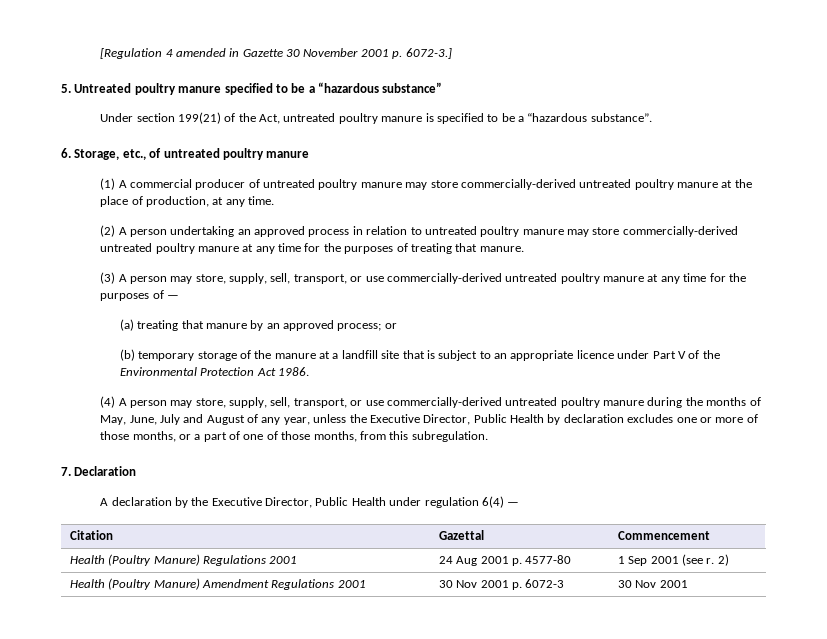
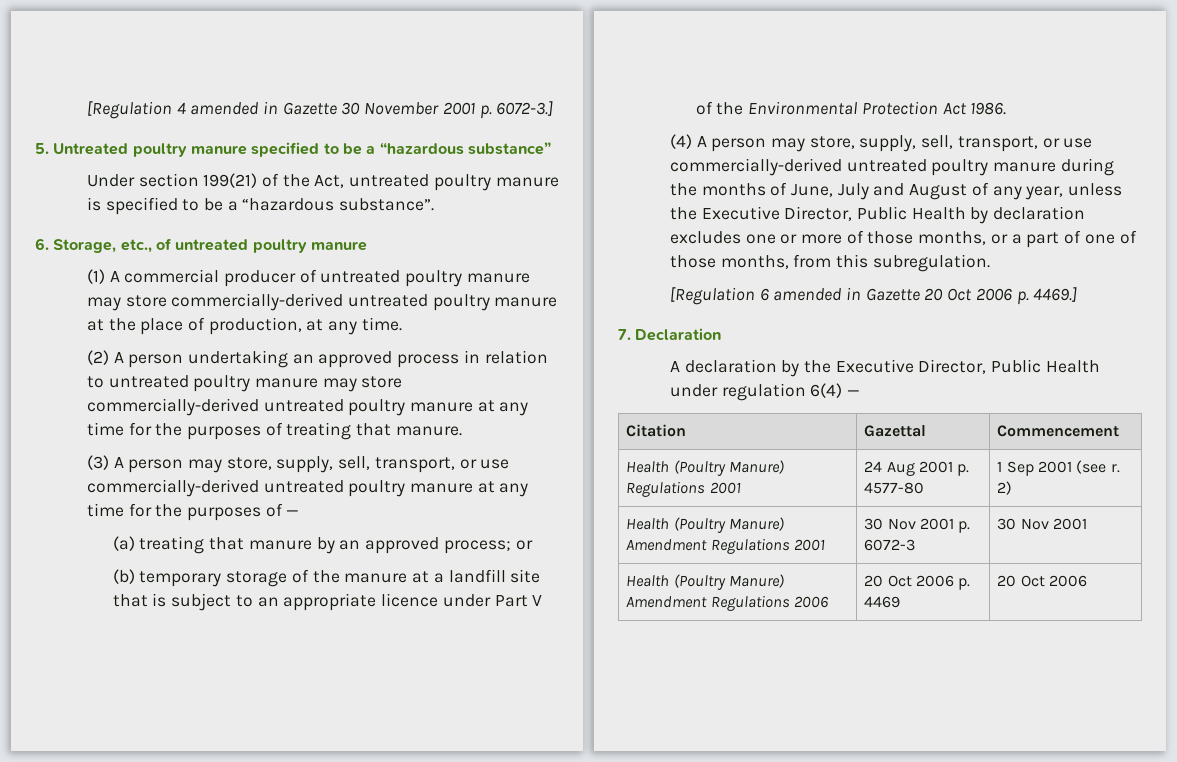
[100,415,127,425] May, -> (788, 189) none
(488, 436) none -> [669,287,1078,305] // [Regulation 6 amended in Gazette 20 Oct 2006 p. 4469.]
(688, 584) none -> [626,574,784,590] [626,595,829,611] [864,575,971,590] [864,596,901,608] [997,575,1087,587] // Health (Poultry Manure) Amendment Regulations 2006 | 20 Oct 2006 p. 4469 | 20 Oct 2006

